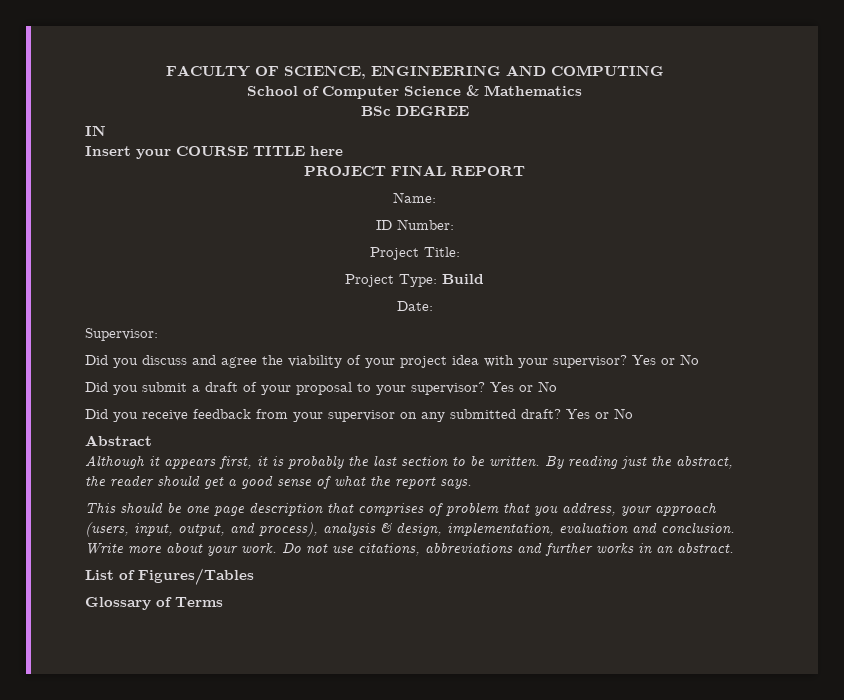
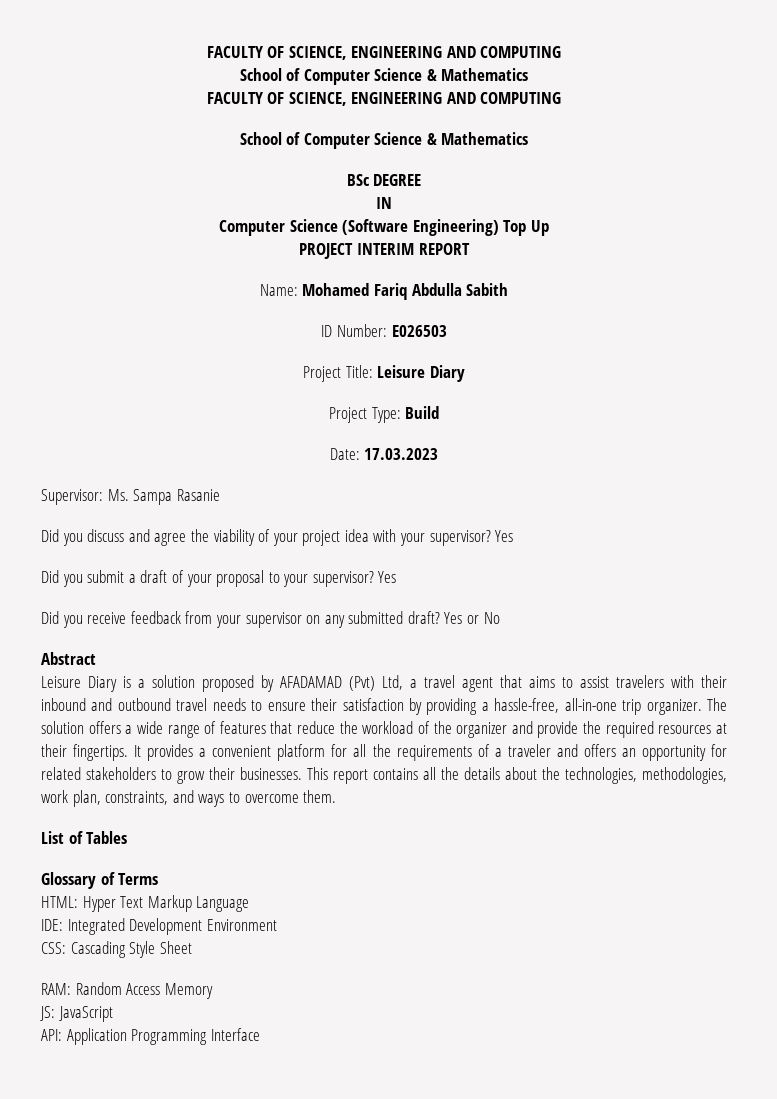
[360,106,469,116] [85,125,106,136] [85,146,343,159] BSc DEGREE // IN // Insert your COURSE TITLE here -> [206,92,562,106] [239,132,529,149] [346,174,422,186] [376,197,392,209] [219,219,549,236] FACULTY OF SCIENCE, ENGINEERING AND COMPUTING // School of Computer Science & Mathematics // BSc DEGREE // IN // Computer Science (Software Engineering) Top Up
[391,165,446,176] FINAL -> [356,243,414,255] INTERIM
(436, 197) none -> [302,283,509,300] Mohamed Fariq Abdulla Sabith
(454, 224) none -> [391,325,447,337] E026503
(460, 252) none -> [377,365,465,382] Leisure Diary
(433, 306) none -> [364,448,439,460] 17.03.2023
(158, 334) none -> [107,489,220,505] Ms. Sampa Rasanie
[661,354,699,365] or No -> (514, 536) none
[519,381,557,392] or No -> (397, 577) none
[85,455,733,469] [85,475,472,489] [85,502,717,516] [85,522,735,537] [85,542,734,556] Although it appears first, it is probably the last section to be written. By reading just the abstract, the reader should get a good sense of what the report says. // This should be one page description that comprises of problem that you address, your approach (users, input, output, and process), analysis & design, implementation, evaluation and conclusion. Write more about your work. Do not use citations, abbreviations and further works in an abstract. -> [41,675,727,692] [41,698,727,715] [41,721,728,738] [41,744,727,761] [41,767,727,784] [41,790,337,807] Leisure Diary is a solution proposed by AFADAMAD (Pvt) Ltd, a travel agent that aims to assist travelers with their inbound and outbound travel needs to ensure their satisfaction by providing a hassle-free, all-in-one trip organizer. The solution offers a wide range of features that reduce the workload of the organizer and provide the required resources at their fingertips. It provides a convenient platform for all the requirements of a traveler and offers an opportunity for related stakeholders to grow their businesses. This report contains all the details about the technologies, methodologies, work plan, constraints, and ways to overcome them.
[138,568,254,585] Figures/Tables -> [86,831,128,844] Tables
(223, 602) none -> [41,895,250,912] [41,918,277,935] [41,941,192,958] [41,982,213,999] [40,1006,113,1022] [41,1028,260,1045] // HTML: Hyper Text Markup Language // IDE: Integrated Development Environment // CSS: Cascading Style Sheet // RAM: Random Access Memory // JS: JavaScript // API: Application Programming Interface

